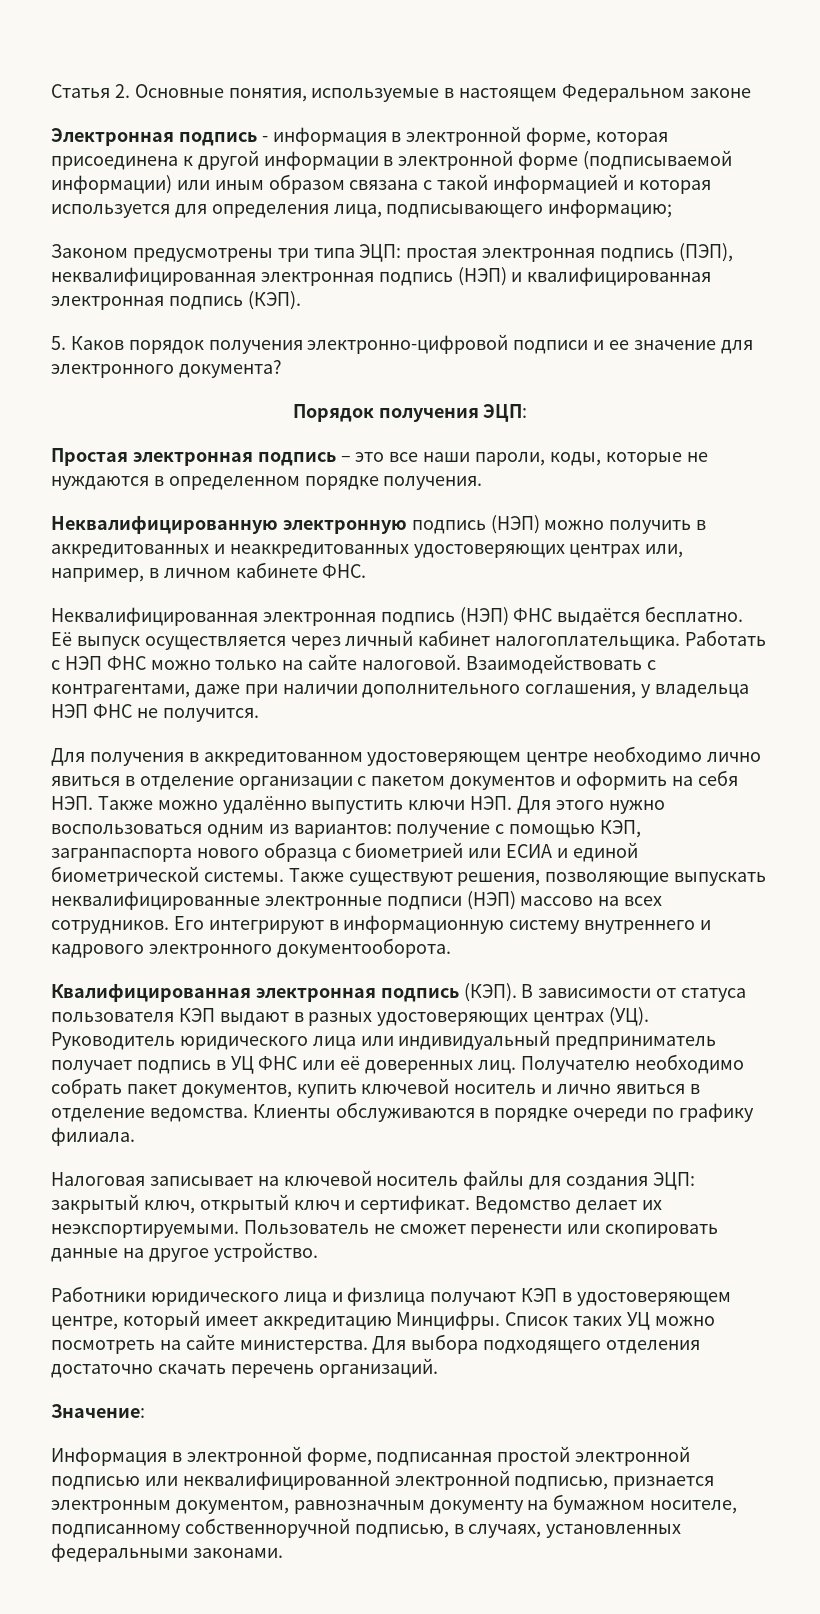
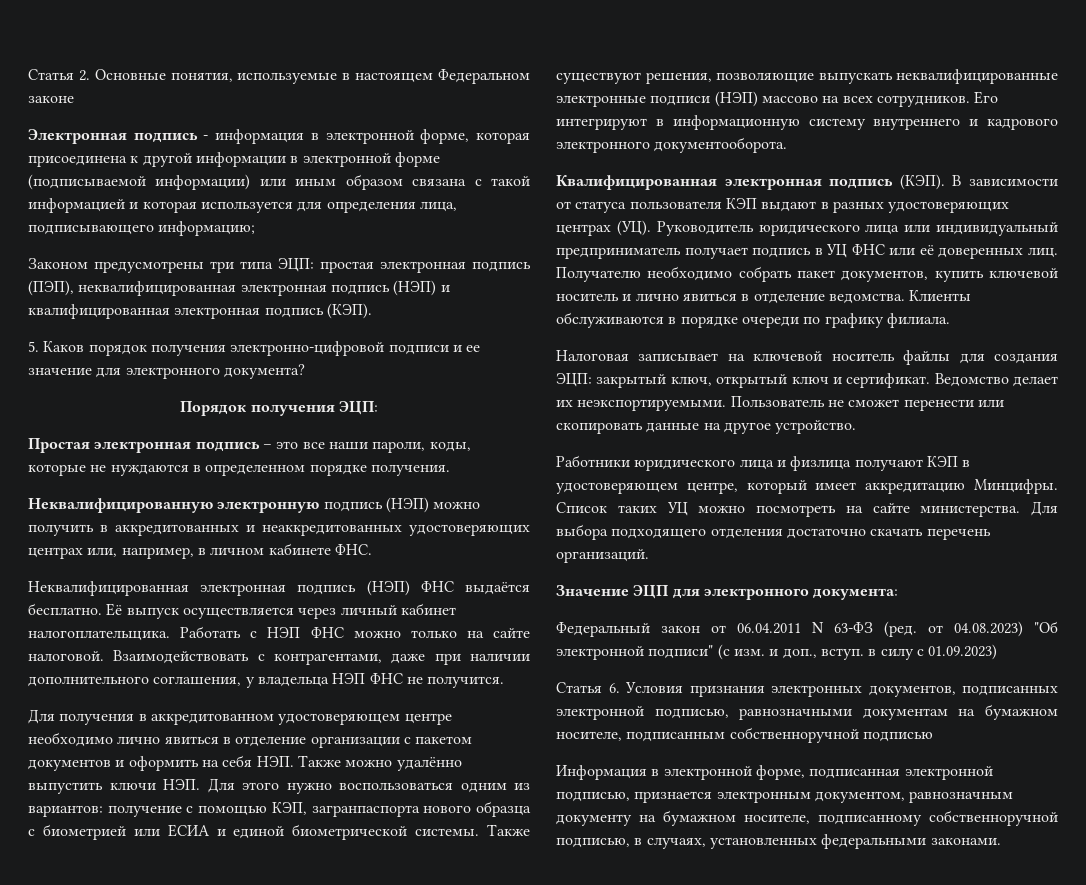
[51,1404,145,1418] Значение: -> [556,585,899,600] [556,621,1058,637] [556,644,998,660] [556,682,1058,697] [556,704,1058,720] [556,727,933,743] Значение ЭЦП для электронного документа: // Федеральный закон от 06.04.2011 N 63-ФЗ (ред. от 04.08.2023) "Об электронной подписи" (с изм. и доп., вступ. в силу с 01.09.2023) // Статья 6. Условия признания электронных документов, подписанных электронной подписью, равнозначными документам на бумажном носителе, подписанным собственноручной подписью
[497,1446,691,1466] [51,1470,390,1490] простой электронной подписью или неквалифицированной -> (901, 773) none

